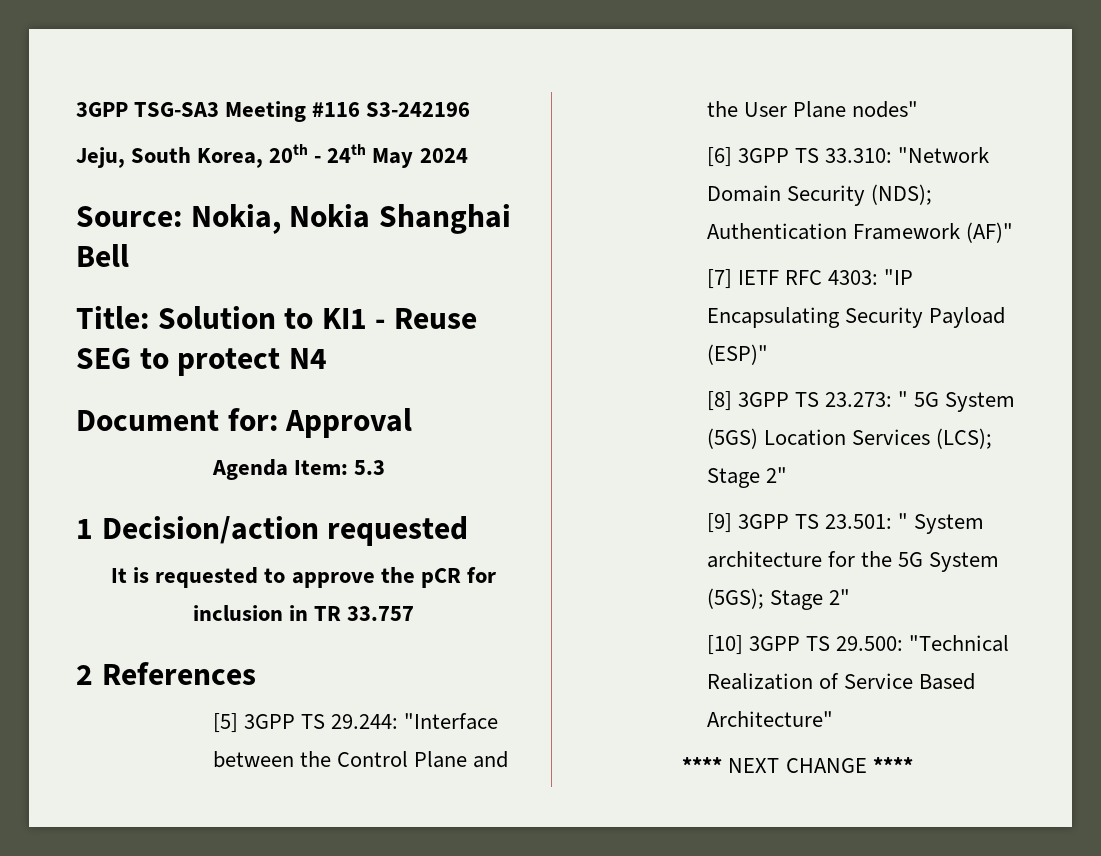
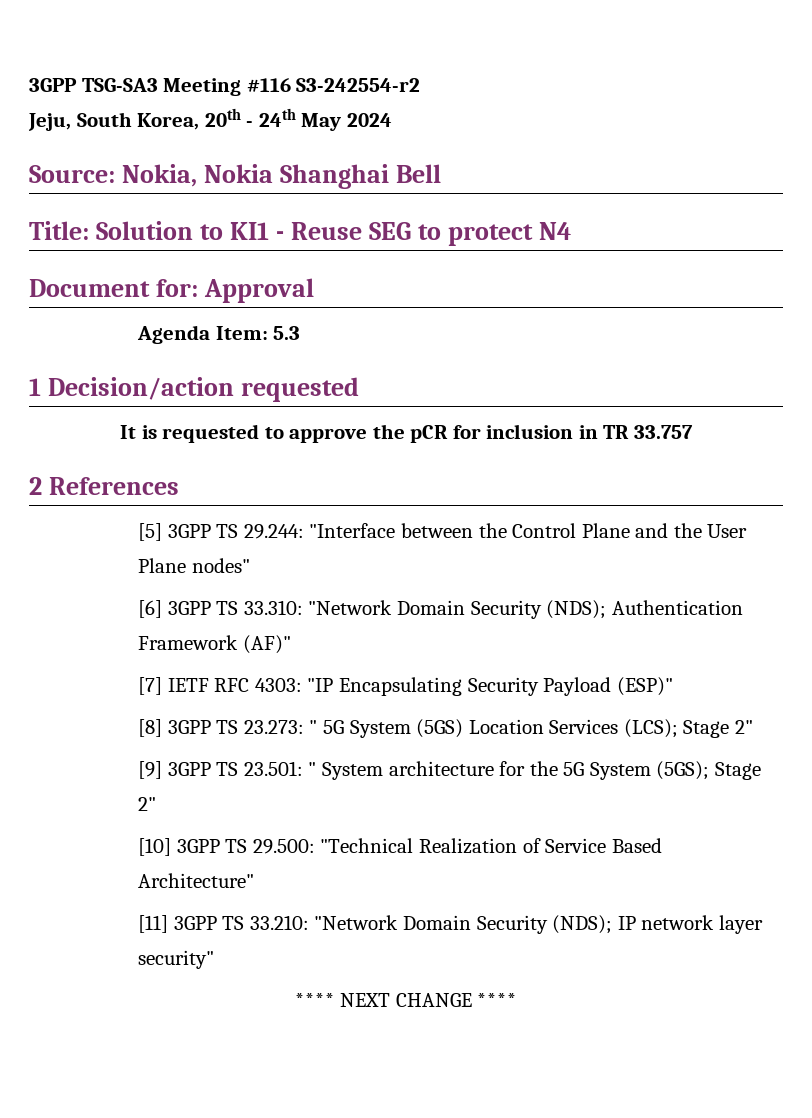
[366,102,471,117] S3-242196 -> [296,78,421,92] S3-242554-r2
(833, 719) none -> [138,915,763,934] [138,950,215,969] // [11] 3GPP TS 33.210: "Network Domain Security (NDS); IP network layer security"

